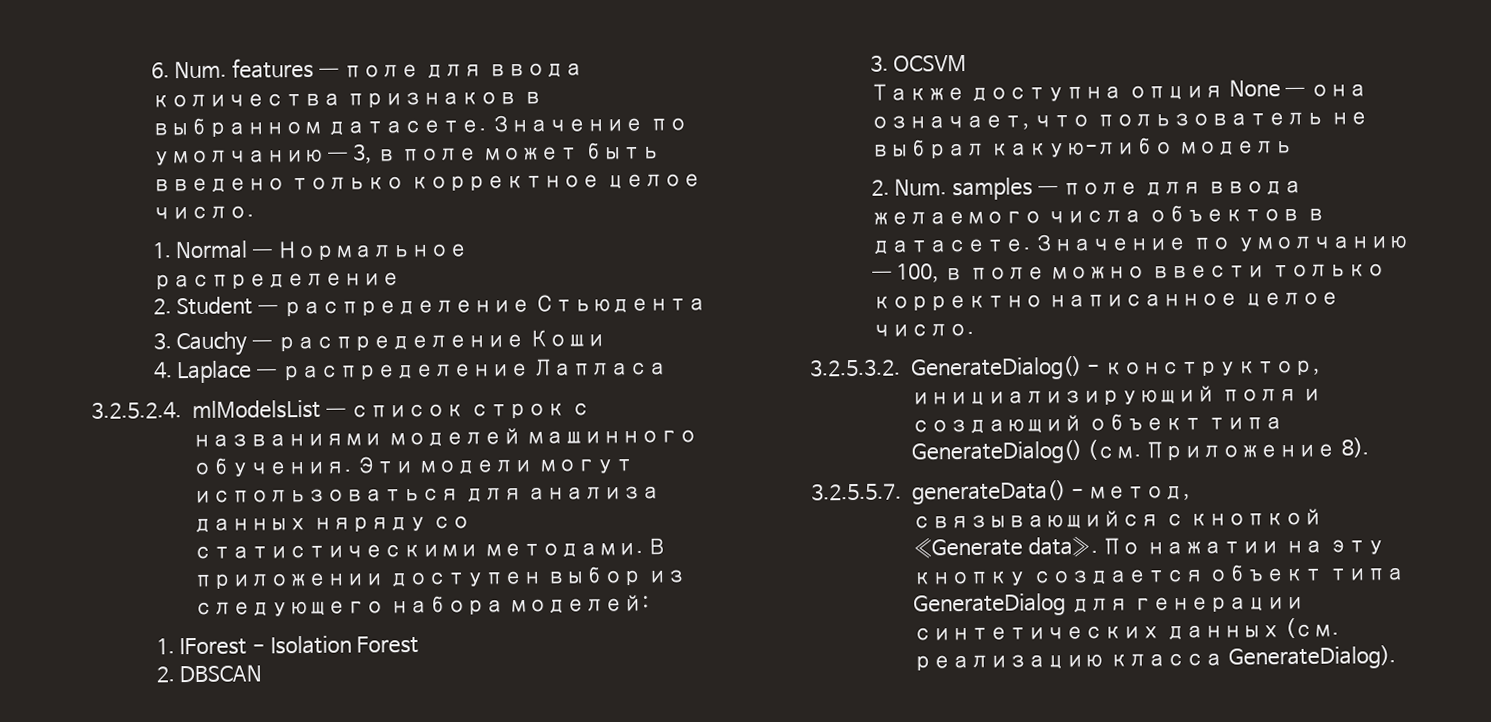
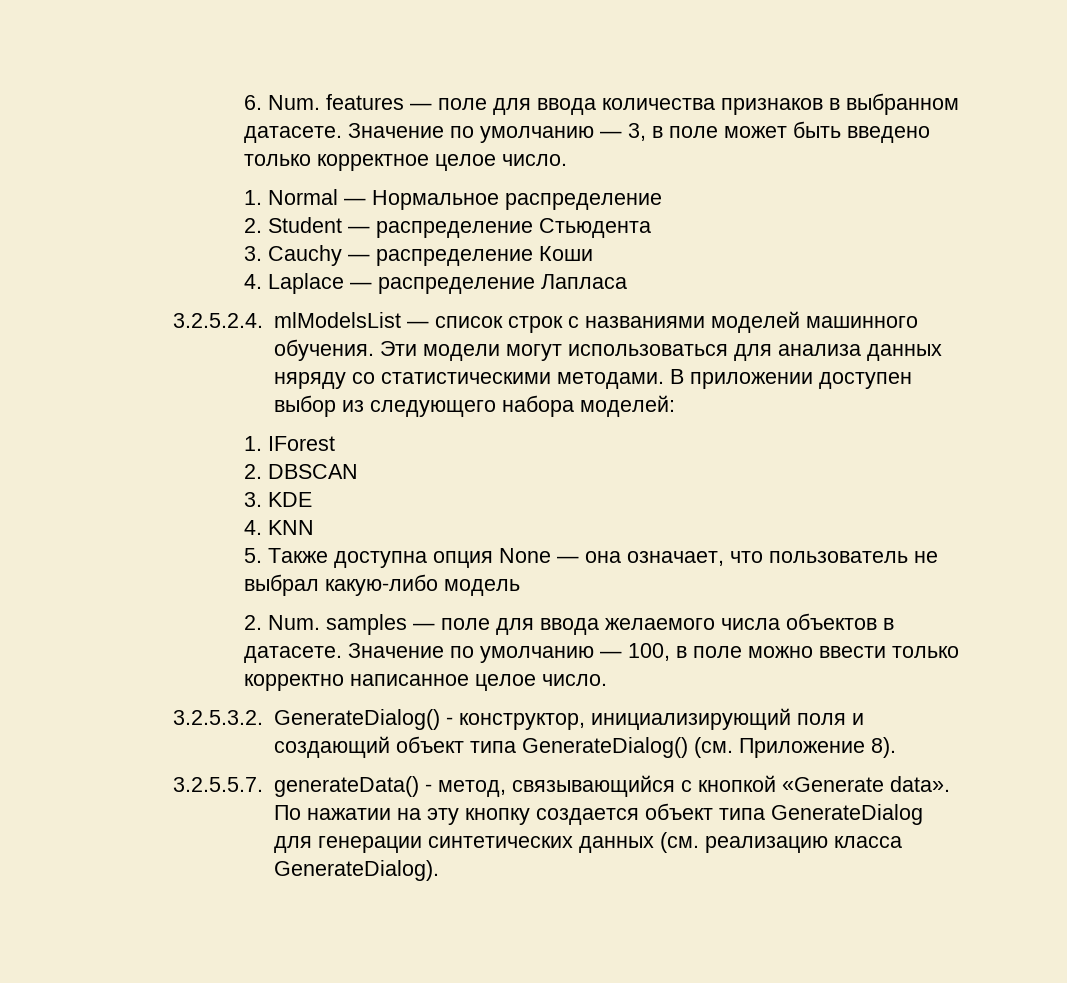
[252,635,420,655] - Isolation Forest -> (335, 443) none
[893,54,968,72] OCSVM // -> [267,492,312,507] [243,520,314,535] [243,548,262,563] KDE // 4. KNN // 5.

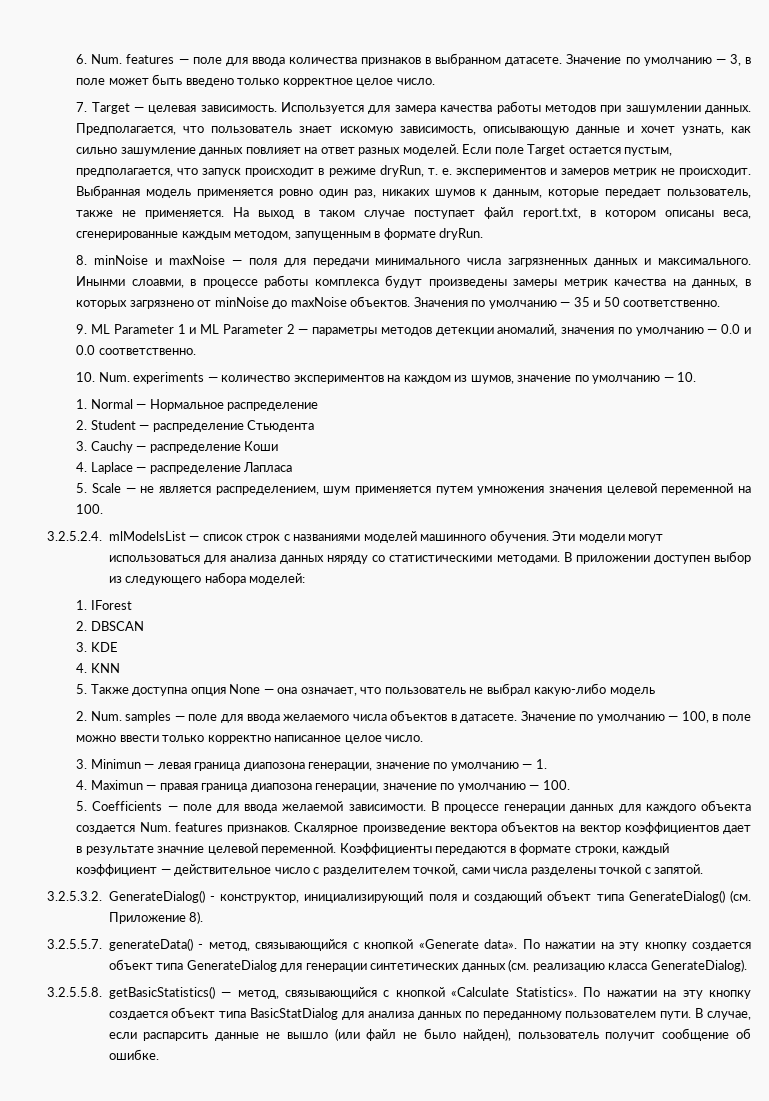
(567, 160) none -> [76,101,751,114] [76,123,751,135] [76,144,673,156] [76,165,752,177] [76,185,752,198] [76,207,752,219] [76,228,484,240] [76,255,751,267] [76,275,752,288] [76,296,721,309] [76,324,752,336] [76,345,196,355] [76,372,697,384] // 7. Target — целевая зависимость. Используется для замера качества работы методов при зашумлении данных. Предполагается, что пользователь знает искомую зависимость, описывающую данные и хочет узнать, как сильно зашумление данных повлияет на ответ разных моделей. Если поле Target остается пустым, предполагается, что запуск происходит в режиме dryRun, т. е. экспериментов и замеров метрик не происходит. Выбранная модель применяется ровно один раз, никаких шумов к данным, которые передает пользователь, также не применяется. На выход в таком случае поступает файл report.txt, в котором описаны веса, сгенерированные каждым методом, запущенным в формате dryRun. // 8. minNoise и maxNoise — поля для передачи минимального числа загрязненных данных и максимального. Инынми слоавми, в процессе работы комплекса будут произведены замеры метрик качества на данных, в которых загрязнено от minNoise до maxNoise объектов. Значения по умолчанию — 35 и 50 соответственно. // 9. ML Parameter 1 и ML Parameter 2 — параметры методов детекции аномалий, значения по умолчанию — 0.0 и 0.0 соответственно. // 10. Num. experiments — количество экспериментов на каждом из шумов, значение по умолчанию — 10.
(627, 281) none -> [76,483,751,495] [76,504,104,514] // 5. Scale — не является распределением, шум применяется путем умножения значения целевой переменной на 100.
(607, 680) none -> [76,759,547,771] [76,780,570,792] [76,800,751,813] [76,821,751,834] [76,843,670,855] [76,864,704,876] // 3. Minimun — левая граница диапозона генерации, значение по умолчанию — 1. // 4. Maximun — правая граница диапозона генерации, значение по умолчанию — 100. // 5. Coefficients — поле для ввода желаемой зависимости. В процессе генерации данных для каждого объекта создается Num. features признаков. Скалярное произведение вектора объектов на вектор коэффициентов дает в результате значние целевой переменной. Коэффициенты передаются в формате строки, каждый коэффициент — действительное число с разделителем точкой, сами числа разделены точкой с запятой.
(439, 870) none -> [47,986,751,999] [108,1007,751,1020] [108,1028,752,1041] [108,1049,159,1060] // 3.2.5.5.8. getBasicStatistics() — метод, связывающийся с кнопкой «Calculate Statistics». По нажатии на эту кнопку создается объект типа BasicStatDialog для анализа данных по переданному пользователем пути. В случае, если распарсить данные не вышло (или файл не было найден), пользователь получит сообщение об ошибке.

